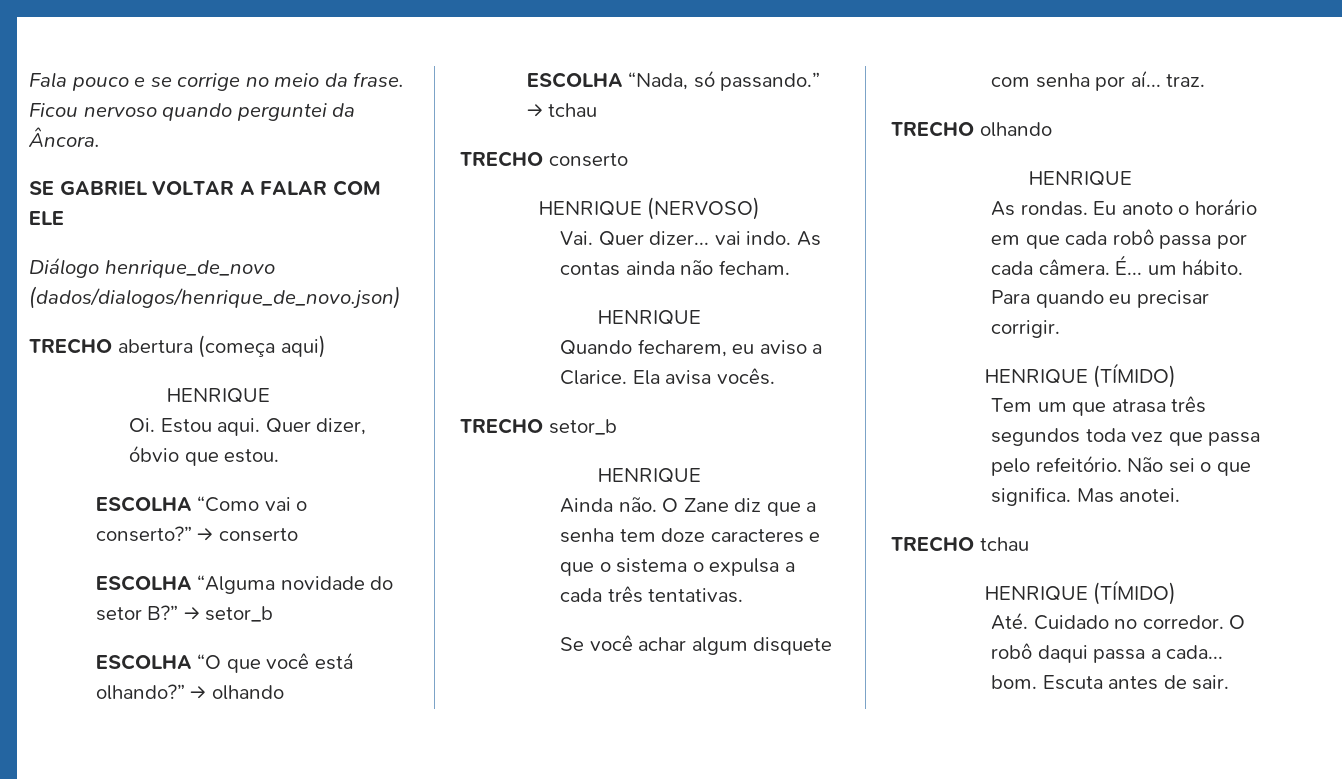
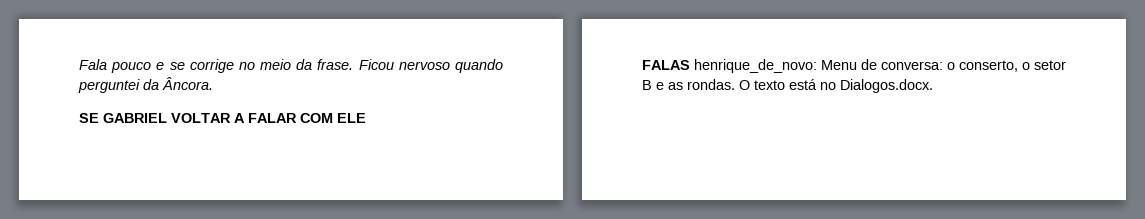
[29,257,275,278] [29,286,401,309] [29,335,326,358] [167,388,270,403] [129,418,367,436] [129,445,280,466] [95,496,308,512] [95,526,298,542] [95,575,394,594] [95,605,274,622] [95,652,353,673] [95,684,284,700] [526,70,821,91] [526,103,598,117] [460,151,628,167] [538,197,761,220] [560,231,821,246] [560,260,790,276] [598,310,701,325] [560,339,823,357] [560,368,775,385] [460,418,617,435] [598,468,701,483] [560,497,817,516] [560,528,821,543] [560,558,795,576] [560,586,744,603] [560,635,833,655] [991,70,1206,91] [891,121,1052,137] [1029,171,1132,186] [991,198,1257,216] [991,229,1247,249] [991,255,1244,275] [991,290,1209,308] [991,320,1061,338] [984,363,1177,388] [991,396,1207,416] [991,428,1261,446] [991,455,1251,476] [991,487,1181,506] [891,536,1029,552] [984,580,1177,605] [991,612,1246,630] [991,643,1224,663] [991,675,1230,690] Diálogo henrique_de_novo (dados/dialogos/henrique_de_novo.json) // TRECHO abertura (começa aqui) // HENRIQUE // Oi. Estou aqui. Quer dizer, óbvio que estou. // ESCOLHA “Como vai o conserto?” → conserto // ESCOLHA “Alguma novidade do setor B?” → setor_b // ESCOLHA “O que você está olhando?” → olhando // ESCOLHA “Nada, só passando.” → tchau // TRECHO conserto // HENRIQUE (NERVOSO) // Vai. Quer dizer... vai indo. As contas ainda não fecham. // HENRIQUE // Quando fecharem, eu aviso a Clarice. Ela avisa vocês. // TRECHO setor_b // HENRIQUE // Ainda não. O Zane diz que a senha tem doze caracteres e que o sistema o expulsa a cada três tentativas. // Se você achar algum disquete com senha por aí... traz. // TRECHO olhando // HENRIQUE // As rondas. Eu anoto o horário em que cada robô passa por cada câmera. É... um hábito. Para quando eu precisar corrigir. // HENRIQUE (TÍMIDO) // Tem um que atrasa três segundos toda vez que passa pelo refeitório. Não sei o que significa. Mas anotei. // TRECHO tchau // HENRIQUE (TÍMIDO) // Até. Cuidado no corredor. O robô daqui passa a cada... bom. Escuta antes de sair. -> [642,59,1066,73] [642,79,933,93] FALAS henrique_de_novo: Menu de conversa: o conserto, o setor B e as rondas. O texto está no Dialogos.docx.

